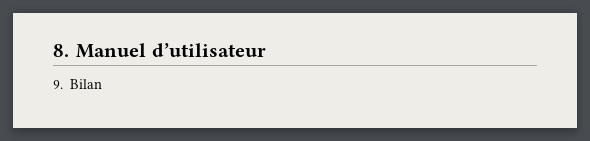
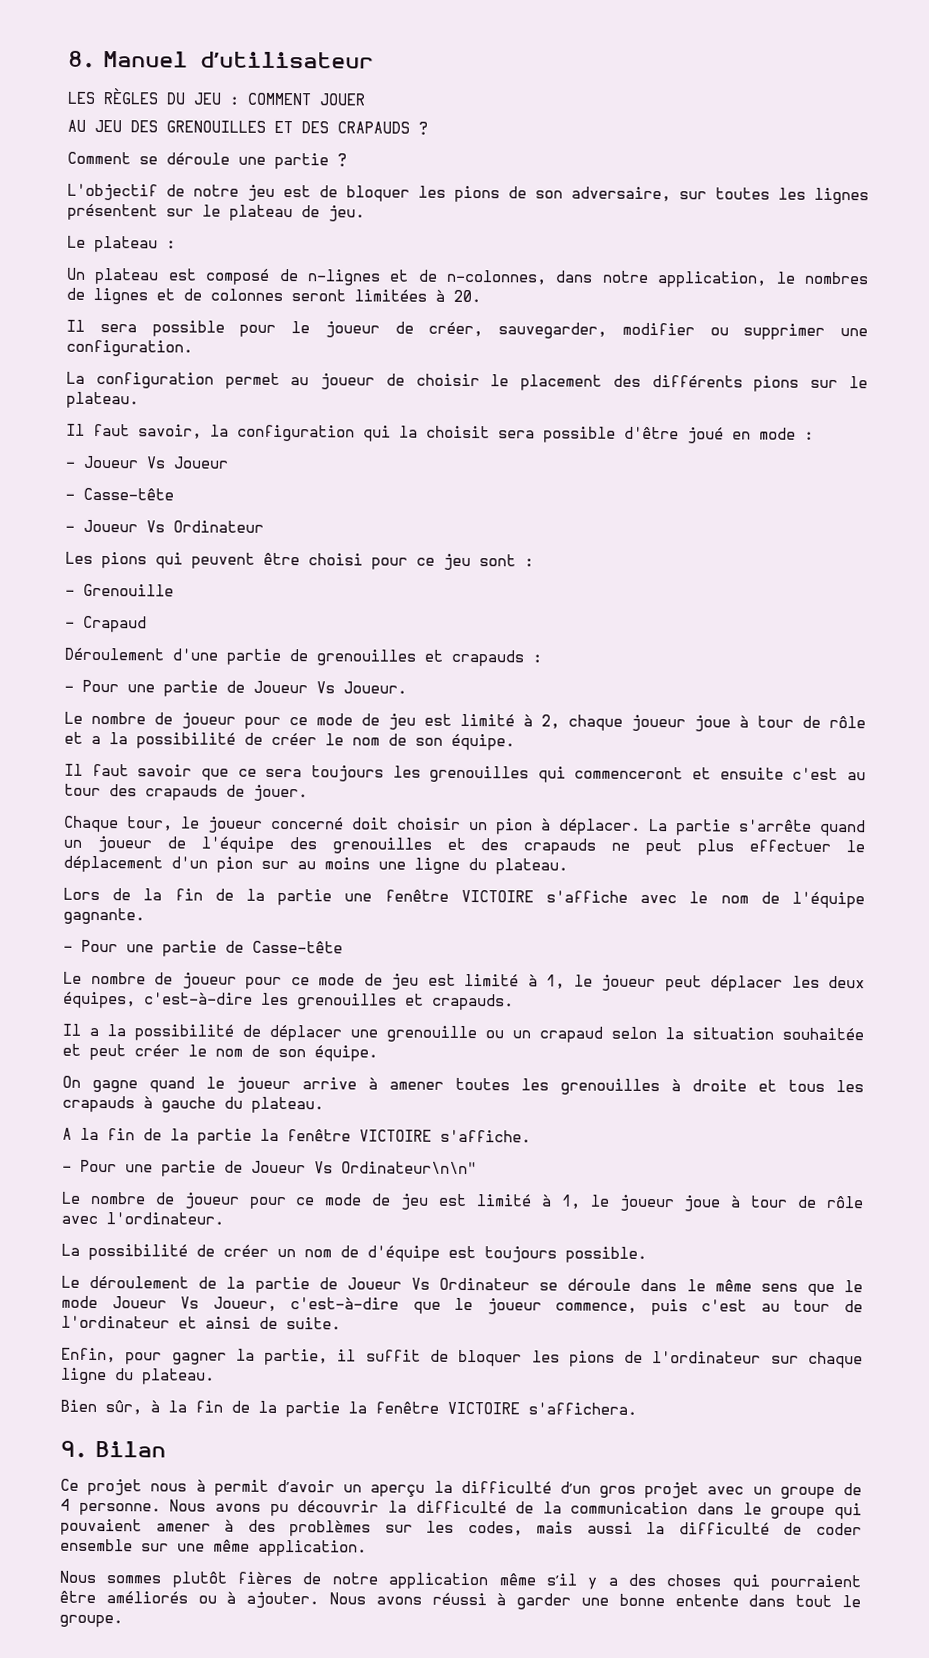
[53,79,103,89] 9. Bilan -> [67,88,365,106] [67,119,428,135] [67,151,347,170] [67,183,869,205] [67,203,365,222] [67,235,176,253] [66,267,869,288] [66,287,481,305] [66,319,868,340] [66,339,193,357] [66,371,868,392] [66,391,139,409] [66,423,814,444] [65,455,229,469] [65,487,174,501] [65,519,264,533] [65,551,534,571] [65,583,174,597] [65,615,147,633] [64,647,542,667] [64,679,407,697] [64,711,866,732] [64,731,515,751] [64,763,866,783] [64,783,308,802] [63,815,866,837] [63,836,865,856] [63,855,568,875] [63,887,866,909] [63,907,145,925] [63,939,343,957] [63,971,865,992] [63,991,514,1011] [62,1023,864,1043] [62,1043,378,1062] [62,1075,864,1096] [62,1095,324,1114] [62,1127,531,1145] [62,1159,477,1177] [61,1191,865,1212] [61,1212,224,1225] [61,1243,647,1263] [61,1275,863,1297] [61,1295,864,1316] [61,1315,341,1330] [61,1347,864,1369] [60,1367,215,1385] [60,1399,637,1418] [60,1440,166,1458] [60,1478,862,1500] [60,1498,862,1520] [60,1518,863,1537] [60,1538,367,1557] [59,1570,862,1592] [59,1590,861,1610] [59,1614,123,1628] LES RÈGLES DU JEU : COMMENT JOUER // AU JEU DES GRENOUILLES ET DES CRAPAUDS ? // Comment se déroule une partie ? // L'objectif de notre jeu est de bloquer les pions de son adversaire, sur toutes les lignes présentent sur le plateau de jeu. // Le plateau : // Un plateau est composé de n-lignes et de n-colonnes, dans notre application, le nombres de lignes et de colonnes seront limitées à 20. // Il sera possible pour le joueur de créer, sauvegarder, modifier ou supprimer une configuration. // La configuration permet au joueur de choisir le placement des différents pions sur le plateau. // Il faut savoir, la configuration qui la choisit sera possible d'être joué en mode : // - Joueur Vs Joueur // - Casse-tête // - Joueur Vs Ordinateur // Les pions qui peuvent être choisi pour ce jeu sont : // - Grenouille // - Crapaud // Déroulement d'une partie de grenouilles et crapauds : // - Pour une partie de Joueur Vs Joueur. // Le nombre de joueur pour ce mode de jeu est limité à 2, chaque joueur joue à tour de rôle et a la possibilité de créer le nom de son équipe. // Il faut savoir que ce sera toujours les grenouilles qui commenceront et ensuite c'est au tour des crapauds de jouer. // Chaque tour, le joueur concerné doit choisir un pion à déplacer. La partie s'arrête quand un joueur de l'équipe des grenouilles et des crapauds ne peut plus effectuer le déplacement d'un pion sur au moins une ligne du plateau. // Lors de la fin de la partie une fenêtre VICTOIRE s'affiche avec le nom de l'équipe gagnante. // - Pour une partie de Casse-tête // Le nombre de joueur pour ce mode de jeu est limité à 1, le joueur peut déplacer les deux équipes, c'est-à-dire les grenouilles et crapauds. // Il a la possibilité de déplacer une grenouille ou un crapaud selon la situation souhaitée et peut créer le nom de son équipe. // On gagne quand le joueur arrive à amener toutes les grenouilles à droite et tous les crapauds à gauche du plateau. // A la fin de la partie la fenêtre VICTOIRE s'affiche. // - Pour une partie de Joueur Vs Ordinateur\n\n" // Le nombre de joueur pour ce mode de jeu est limité à 1, le joueur joue à tour de rôle avec l'ordinateur. // La possibilité de créer un nom de d'équipe est toujours possible. // Le déroulement de la partie de Joueur Vs Ordinateur se déroule dans le même sens que le mode Joueur Vs Joueur, c'est-à-dire que le joueur commence, puis c'est au tour de l'ordinateur et ainsi de suite. // Enfin, pour gagner la partie, il suffit de bloquer les pions de l'ordinateur sur chaque ligne du plateau. // Bien sûr, à la fin de la partie la fenêtre VICTOIRE s'affichera. // 9. Bilan // Ce projet nous à permit d’avoir un aperçu la difficulté d’un gros projet avec un groupe de 4 personne. Nous avons pu découvrir la difficulté de la communication dans le groupe qui pouvaient amener à des problèmes sur les codes, mais aussi la difficulté de coder ensemble sur une même application. // Nous sommes plutôt fières de notre application même s’il y a des choses qui pourraient être améliorés ou à ajouter. Nous avons réussi à garder une bonne entente dans tout le groupe.

